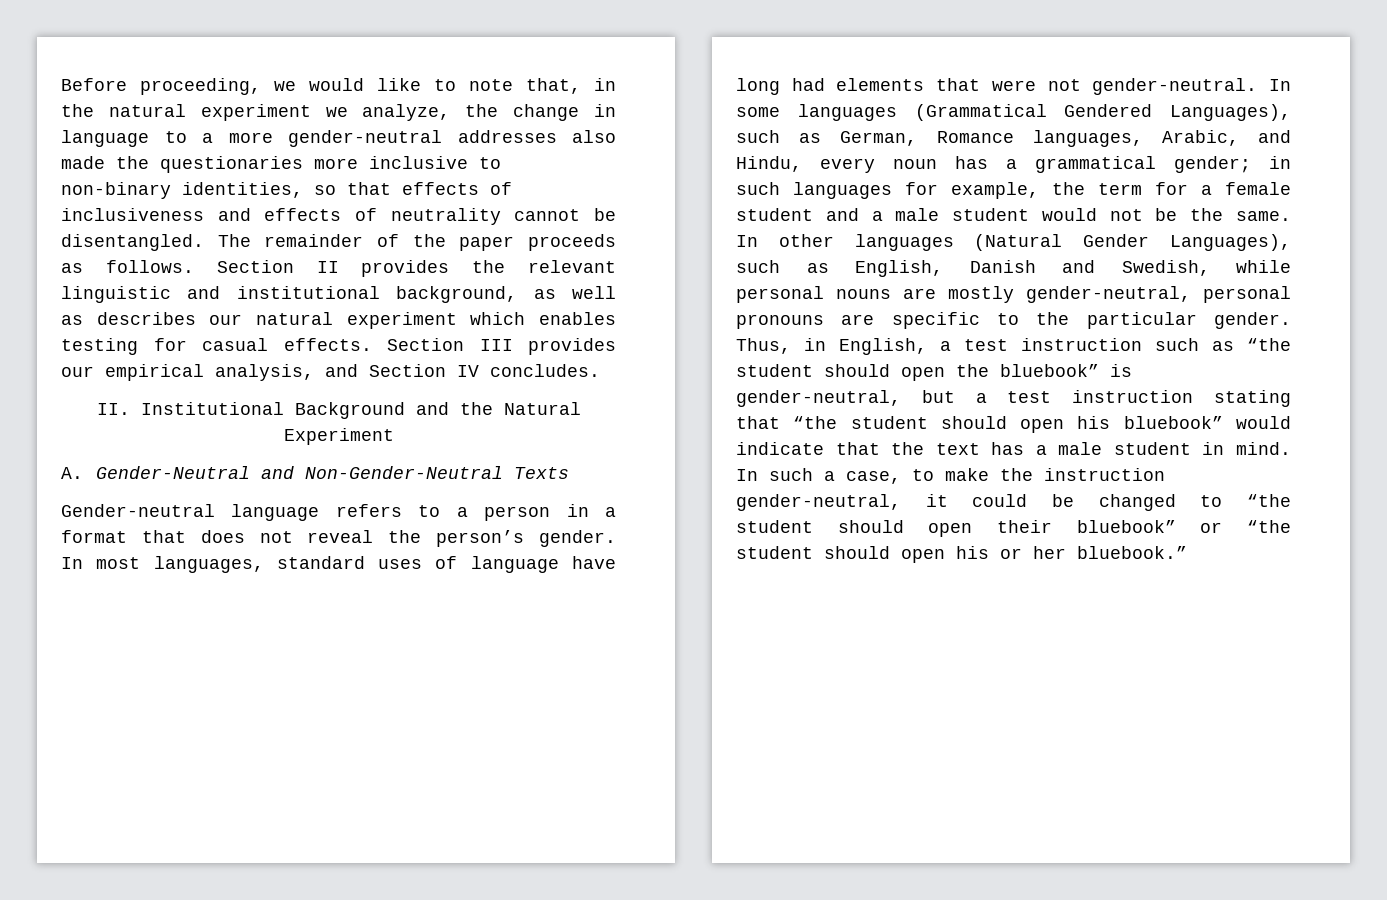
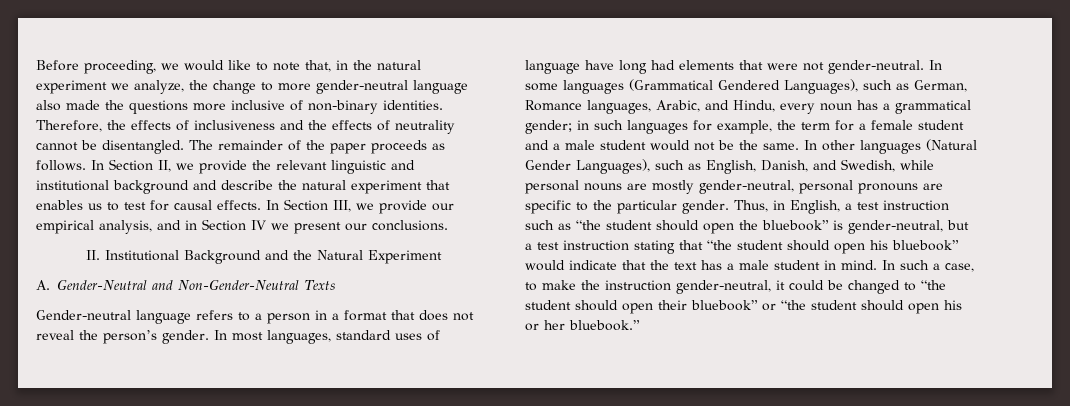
[594,104,616,117] [61,130,213,147] in language to a -> [261,82,273,91] to
[457,130,557,143] addresses -> [413,80,468,94] language
[160,156,303,173] questionaries -> [129,100,188,114] questions
[479,157,501,169] [61,182,391,199] to non-binary identities, so that -> [290,100,443,114] [36,120,126,132] of non-binary identities. Therefore, the
(251, 214) none -> [308,120,327,130] the
[216,260,450,277] Section II provides -> [91,159,247,174] In Section II, we provide
[396,286,616,303] [61,312,616,329] [61,338,616,355] background, as well as describes our natural experiment which enables testing for casual effects. Section III provides -> [113,180,450,194] [36,199,427,214] background and describe the natural experiment that enables us to test for causal effects. In Section III, we provide
(358, 370) none -> [185,220,197,230] in
[490,364,600,377] concludes. -> [271,220,448,234] we present our conclusions.
[969,260,1036,273] Danish -> [761,160,808,172] Danish,

